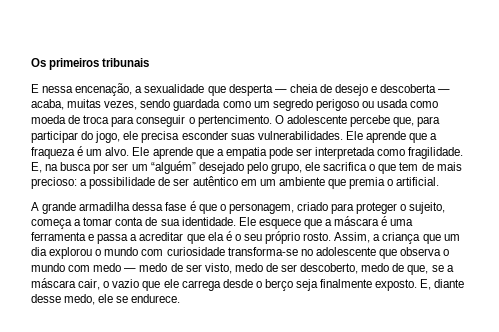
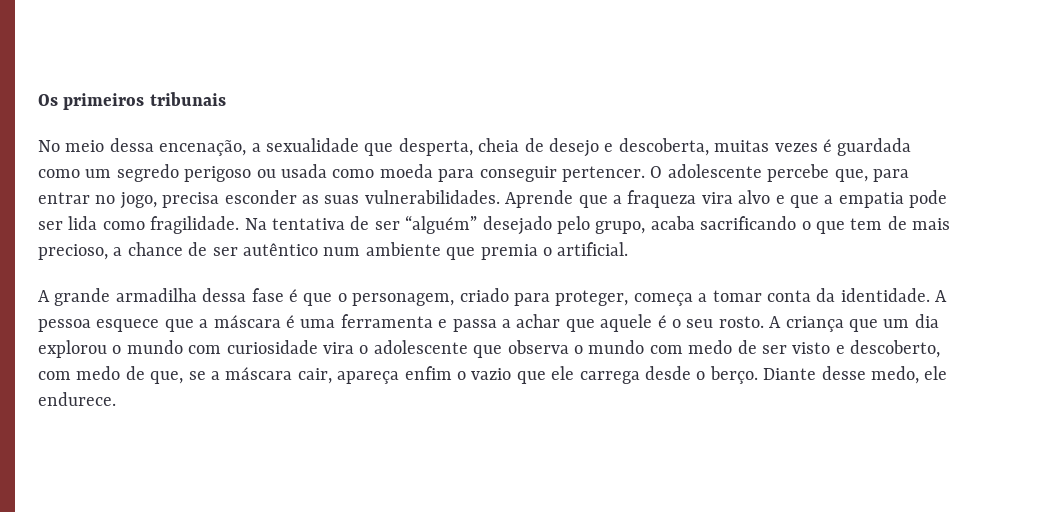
[31,84,74,93] E nessa -> [38,138,154,152] No meio dessa
[228,84,287,96] desperta — -> [398,138,473,156] desperta,
[380,84,451,93] [31,99,171,110] descoberta — acaba, muitas vezes, sendo -> [618,138,832,156] descoberta, muitas vezes é
[68,115,272,127] de troca para conseguir o pertencimento. -> [438,166,645,182] para conseguir pertencer.
[31,131,139,143] participar do jogo, ele -> [38,192,157,209] entrar no jogo,
(228, 135) none -> [302,195,319,204] as
[345,131,406,143] Ele aprende -> [505,190,574,208] Aprende
[77,146,193,159] é um alvo. Ele aprende -> [701,190,785,204] vira alvo e
[315,147,376,159] interpretada -> [68,216,98,230] lida
[31,162,148,174] E, na busca por ser um -> [244,216,400,230] Na tentativa de ser
[305,162,368,171] ele sacrifica -> [650,216,797,230] acaba sacrificando
[31,177,156,189] precioso: a possibilidade -> [38,242,183,260] precioso, a chance
[240,179,276,186] em um -> [323,247,361,256] num
[356,202,446,214] proteger o sujeito, -> [555,290,629,306] proteger,
[145,217,256,226] de sua identidade. Ele -> [816,288,948,302] [38,319,91,332] da identidade. A pessoa
[139,231,381,244] acreditar que ela é o seu próprio rosto. Assim, a -> [516,314,782,332] achar que aquele é o seu rosto. A
[227,247,313,256] transforma-se no -> [323,342,369,354] vira o
[124,263,359,274] — medo de ser visto, medo de ser descoberto, -> [737,340,941,358] [38,371,71,380] de ser visto e descoberto, com
(101, 284) none -> [337,366,452,384] apareça enfim
[264,279,465,291] berço seja finalmente exposto. E, diante -> [709,366,817,384] berço. Diante
[116,296,129,303] se -> (948, 373) none

